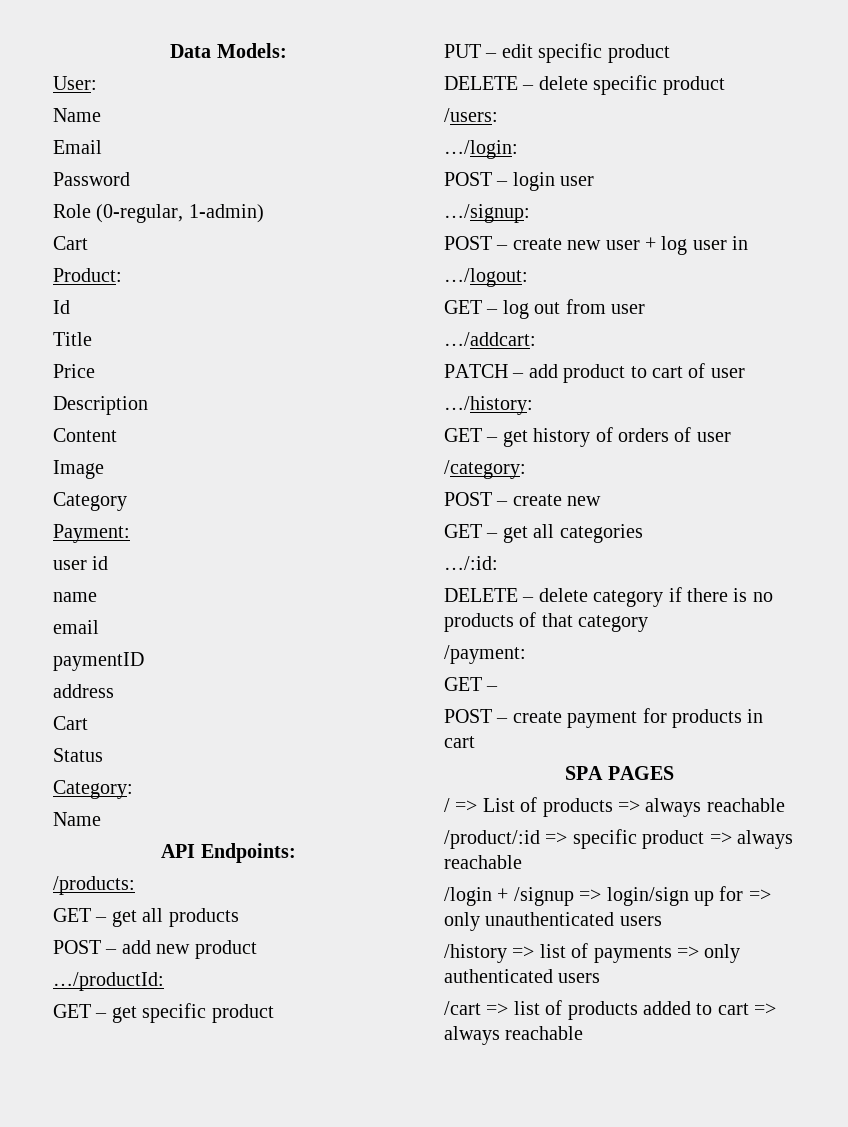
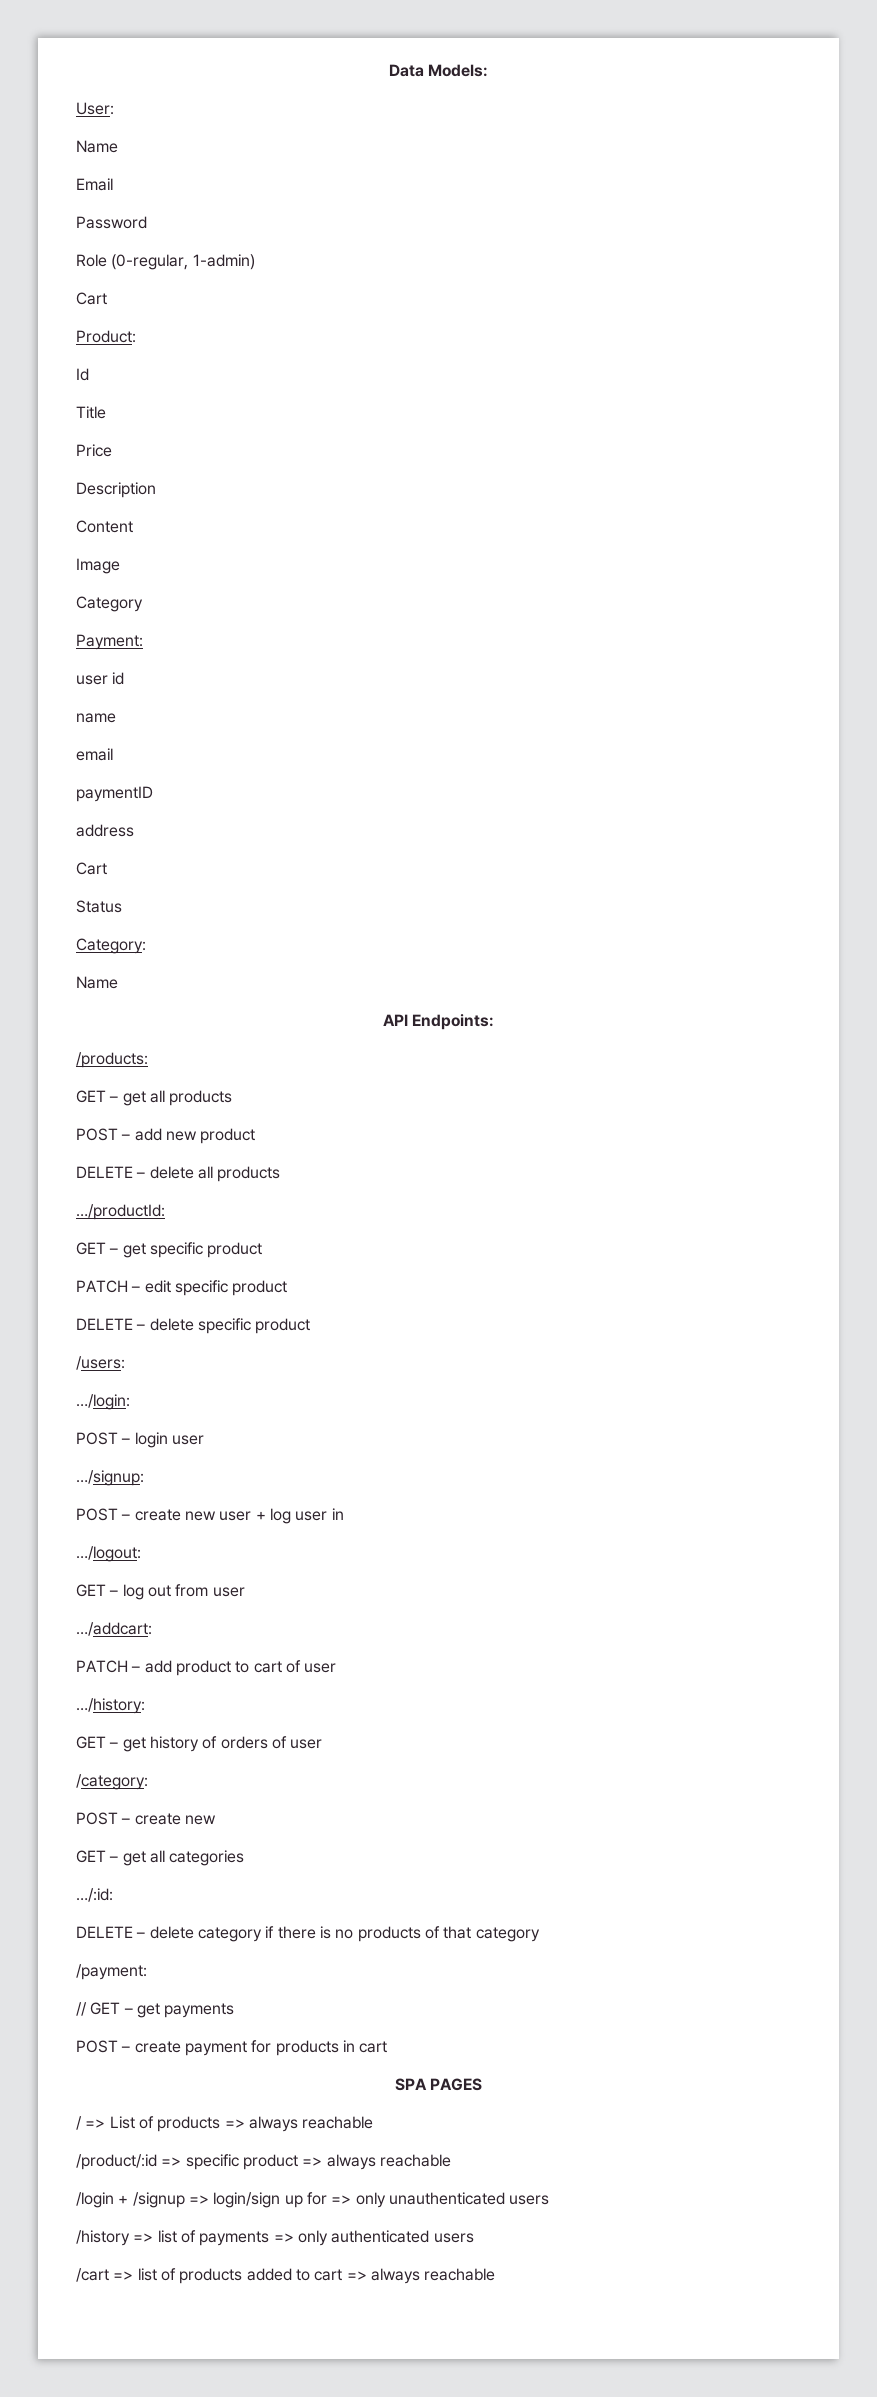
(257, 949) none -> [76,1166,281,1182] // DELETE – delete all products
[444,44,481,58] PUT -> [76,1280,128,1293] PATCH
[444,677,499,691] GET – -> [76,2002,235,2018] // GET – get payments

